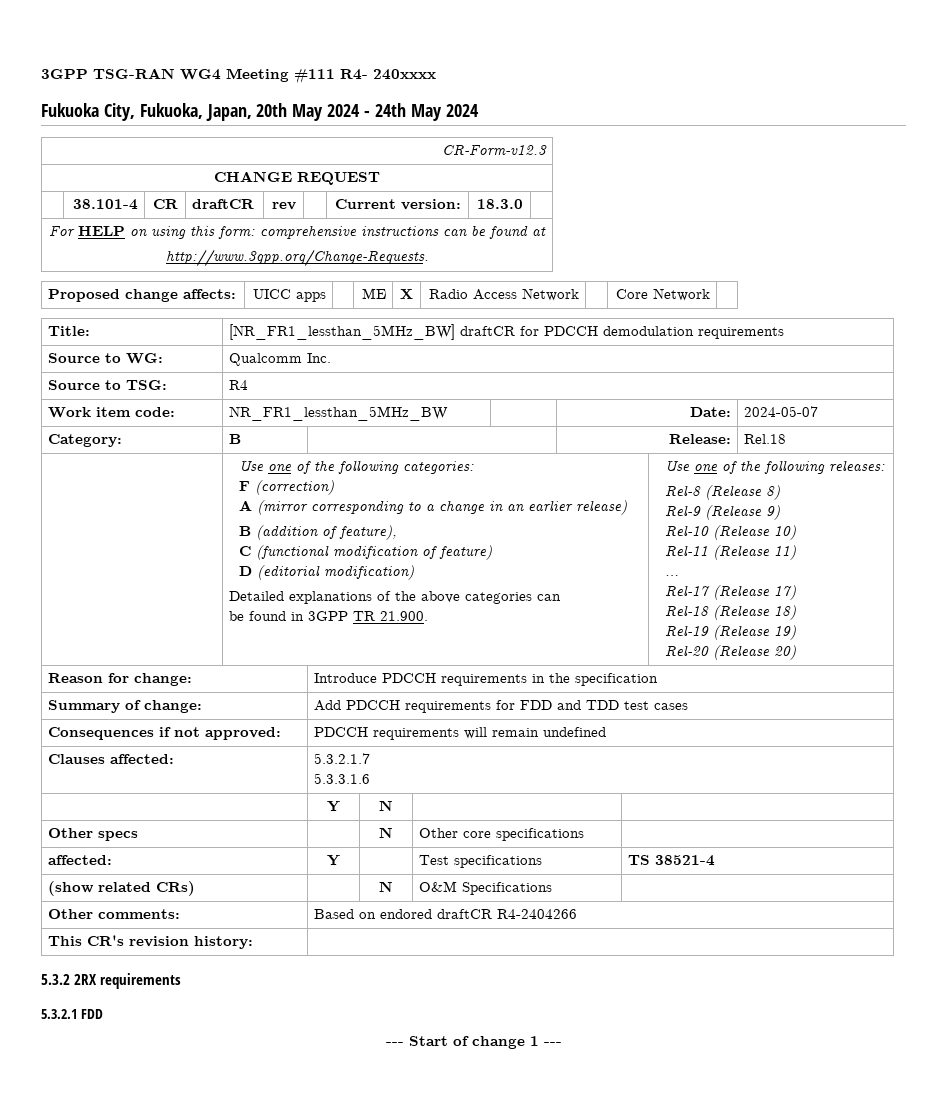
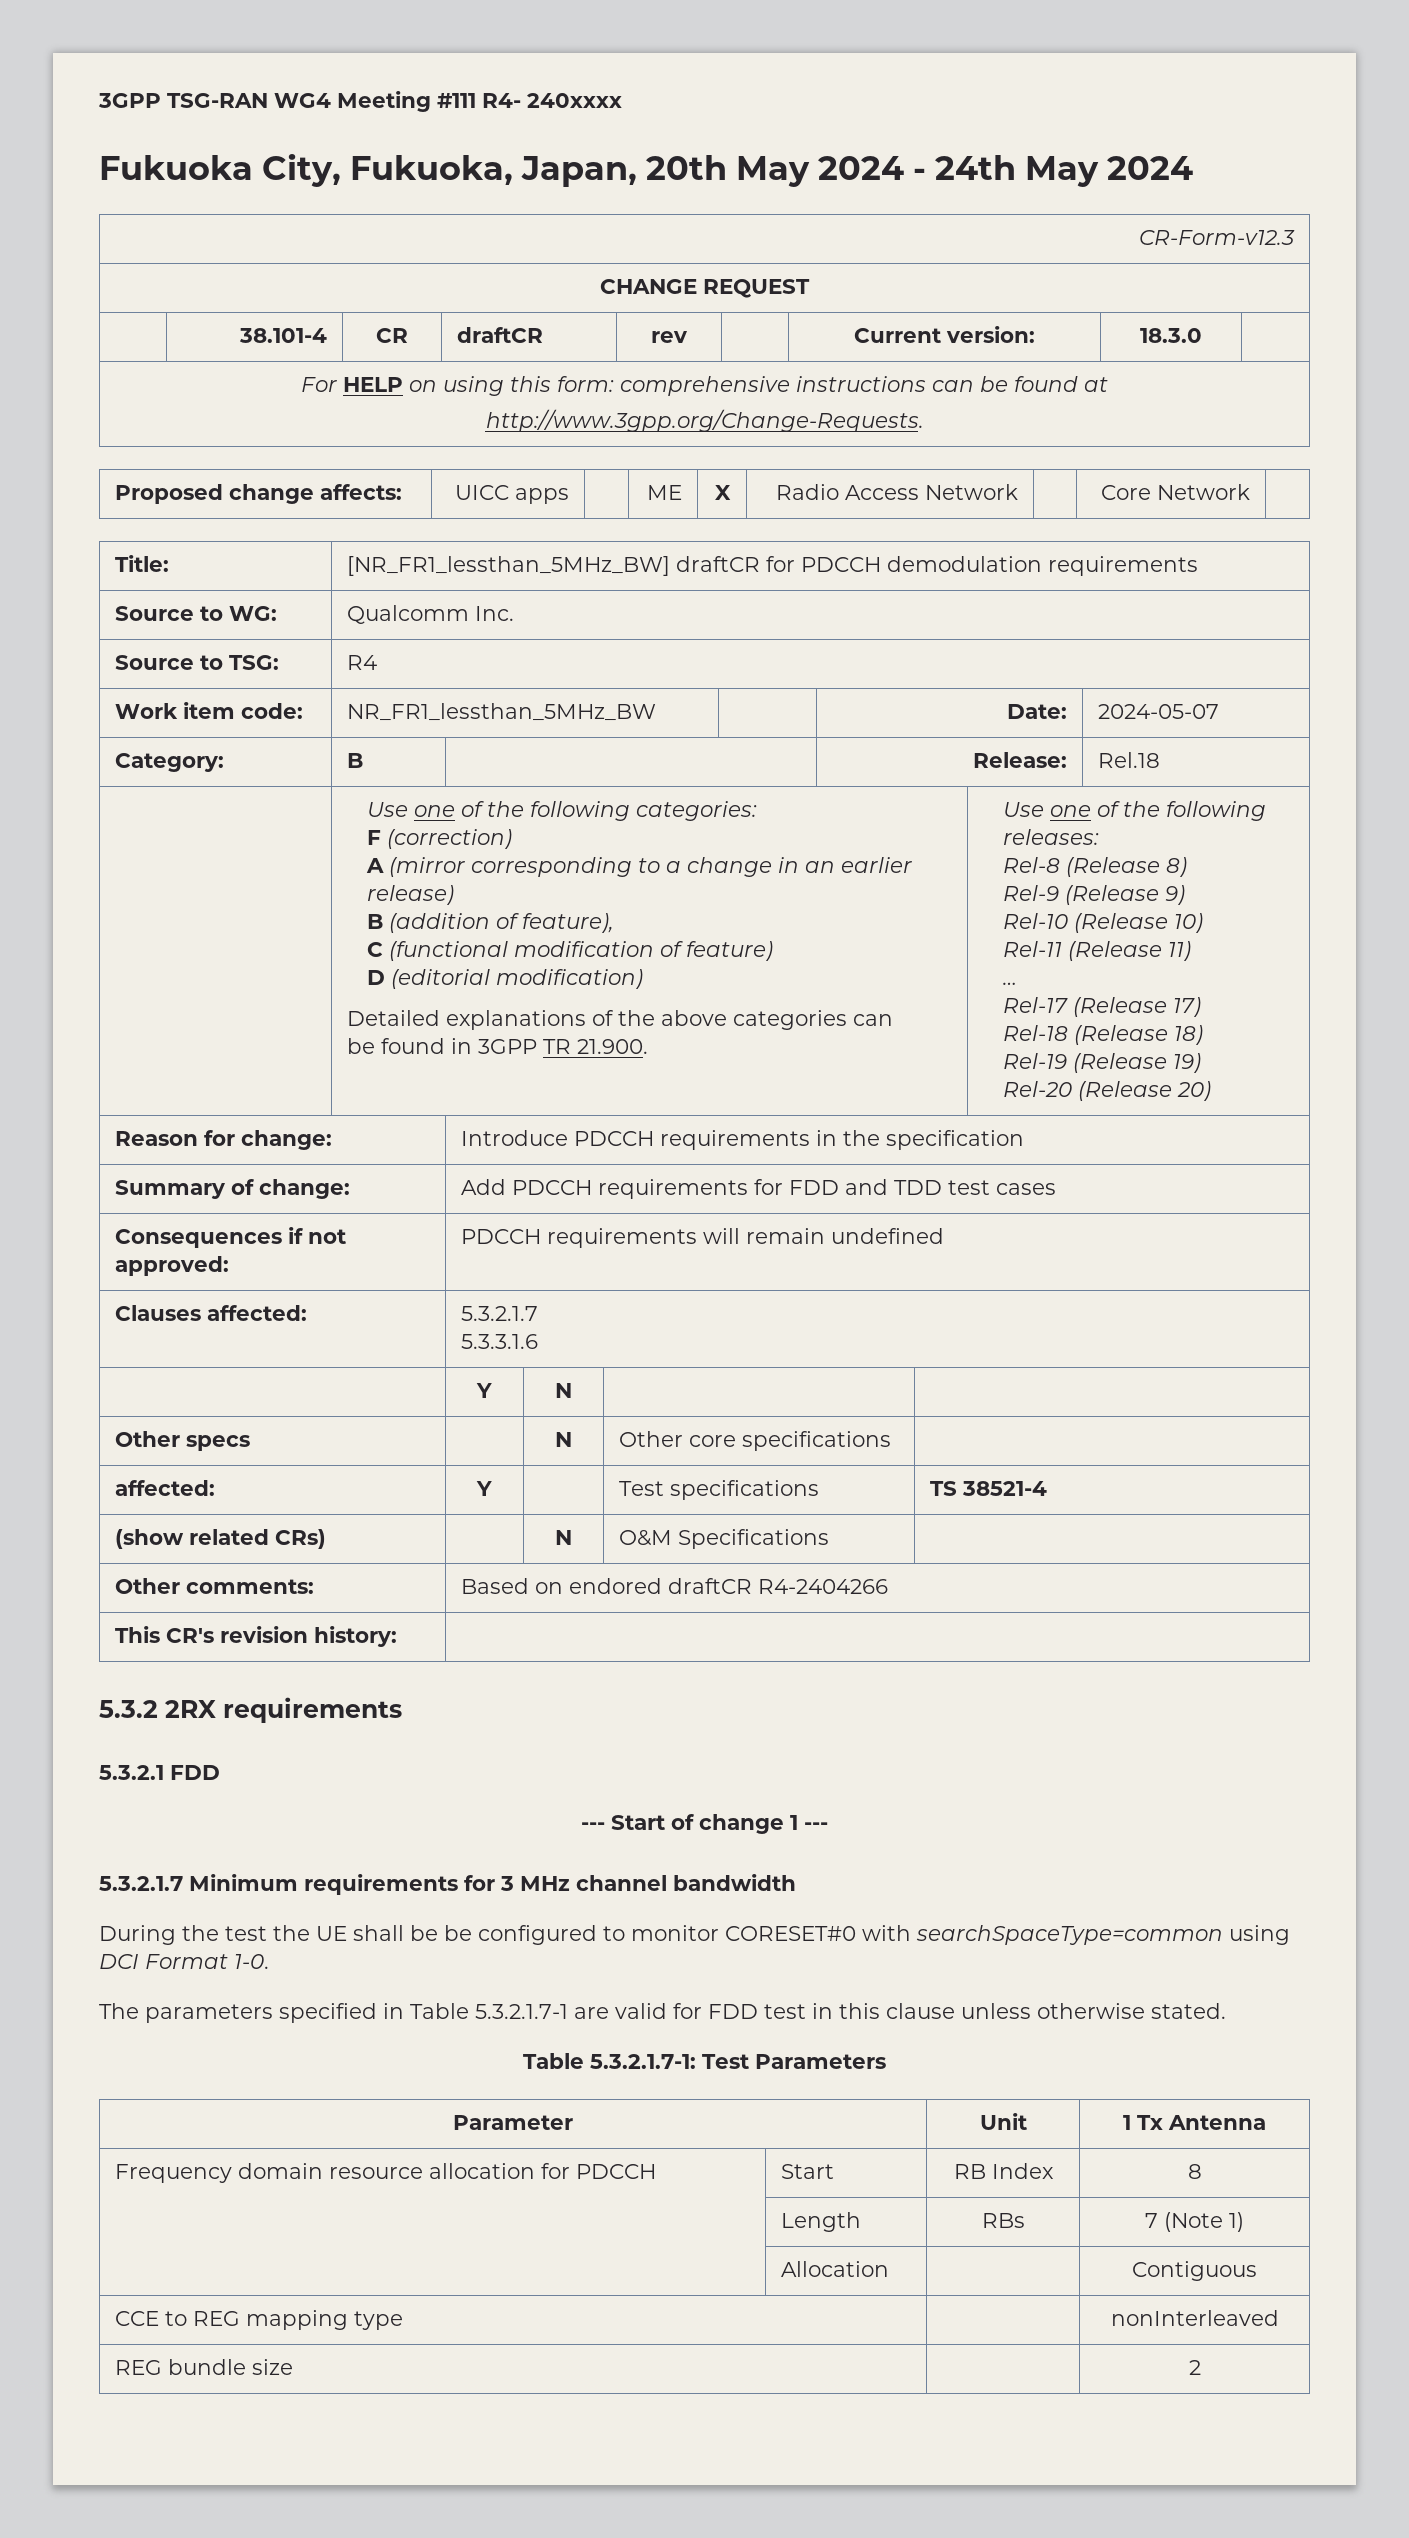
(562, 1044) none -> [99,1874,796,1895] [99,1925,1290,1945] [99,1954,269,1969] [99,2003,1226,2023] [523,2053,886,2069] [453,2115,573,2130] [979,2113,1027,2130] [1123,2115,1266,2130] [114,2163,656,2183] [780,2164,834,2179] [953,2163,1054,2179] [1187,2164,1202,2179] [780,2212,861,2232] [981,2213,1025,2228] [1145,2212,1244,2232] [780,2261,889,2277] [1132,2261,1257,2281] [114,2310,403,2330] [1110,2310,1279,2326] [114,2359,293,2375] [1188,2360,1201,2375] // 5.3.2.1.7 Minimum requirements for 3 MHz channel bandwidth // During the test the UE shall be be configured to monitor CORESET#0 with searchSpaceType=common using DCI Format 1-0. // The parameters specified in Table 5.3.2.1.7-1 are valid for FDD test in this clause unless otherwise stated. // Table 5.3.2.1.7-1: Test Parameters // Parameter | Unit | 1 Tx Antenna // Frequency domain resource allocation for PDCCH | Start | RB Index | 8 // | Length | RBs | 7 (Note 1) // | Allocation | | Contiguous // CCE to REG mapping type | | nonInterleaved // REG bundle size | | 2

